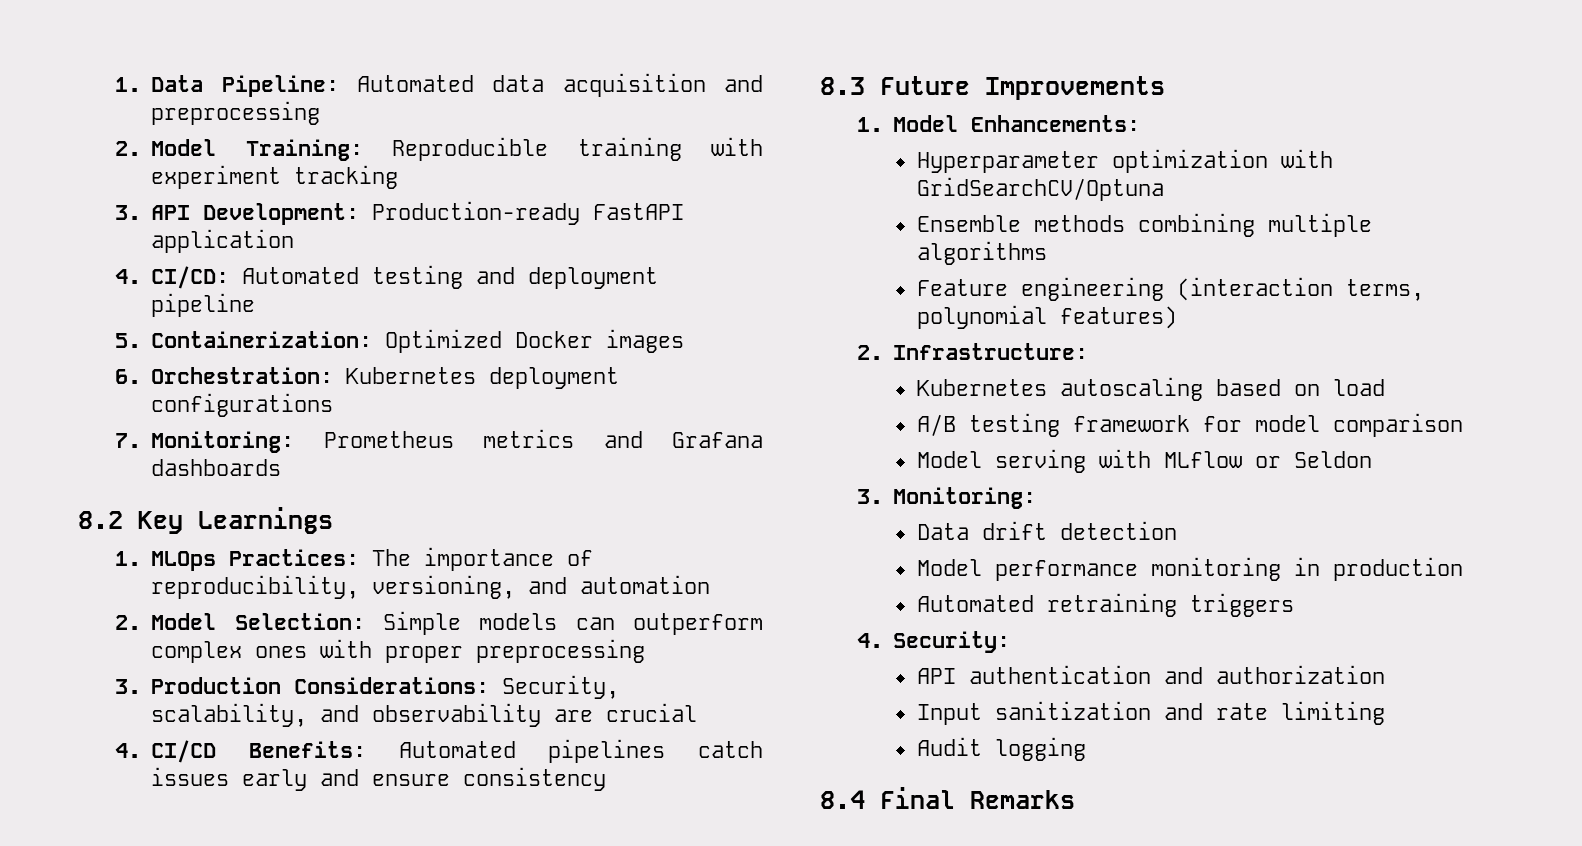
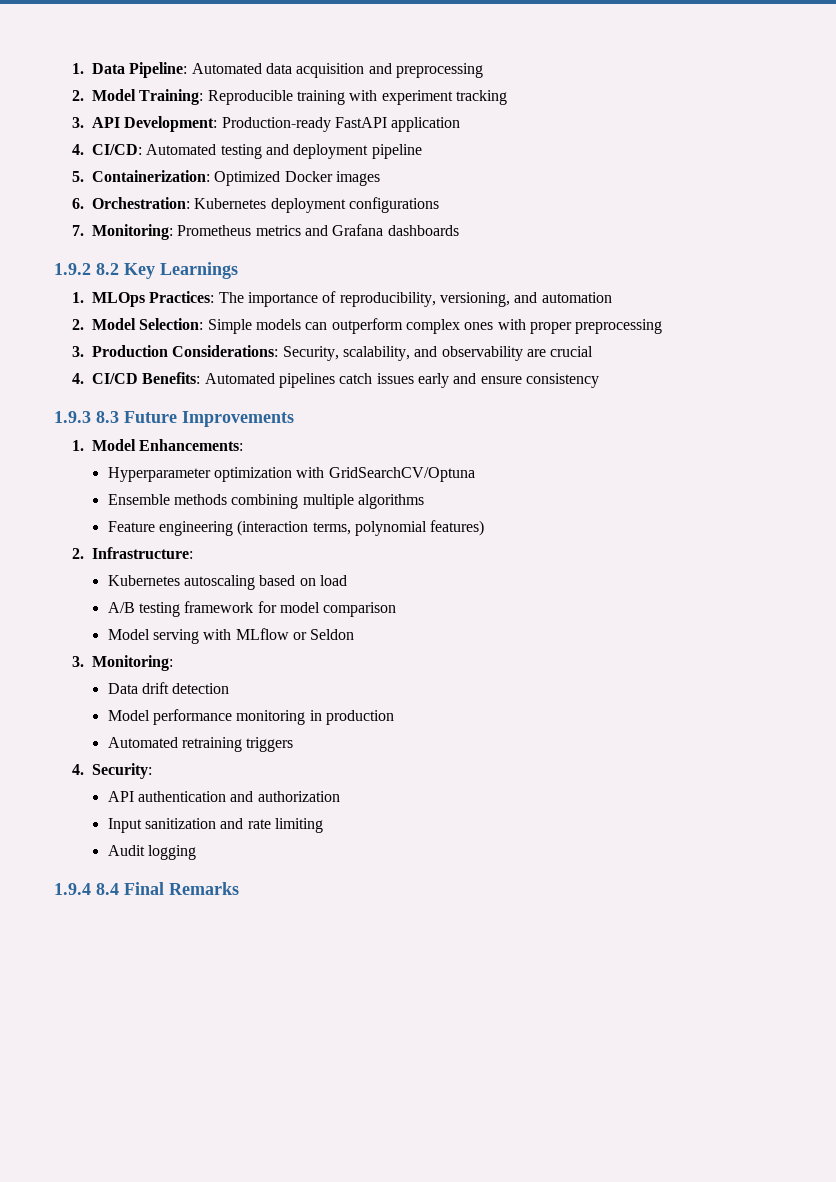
(282, 467) none -> [54,263,91,275] 1.9.2
(607, 779) none -> [54,411,91,423] 1.9.3
(1086, 749) none -> [54,883,91,895] 1.9.4

